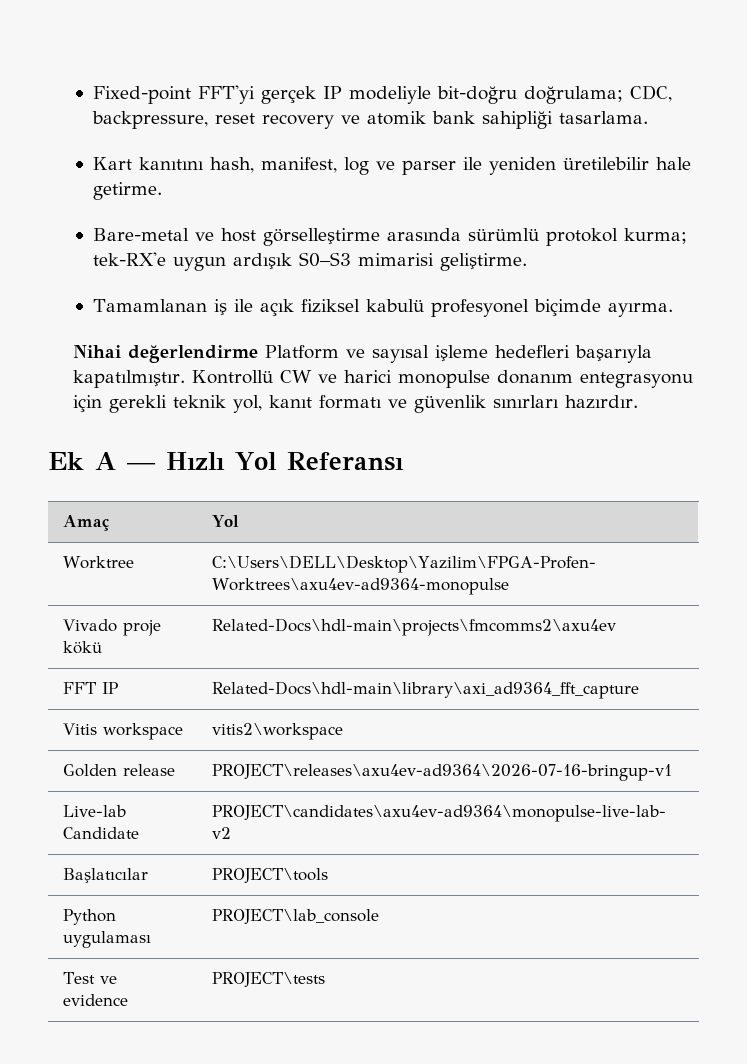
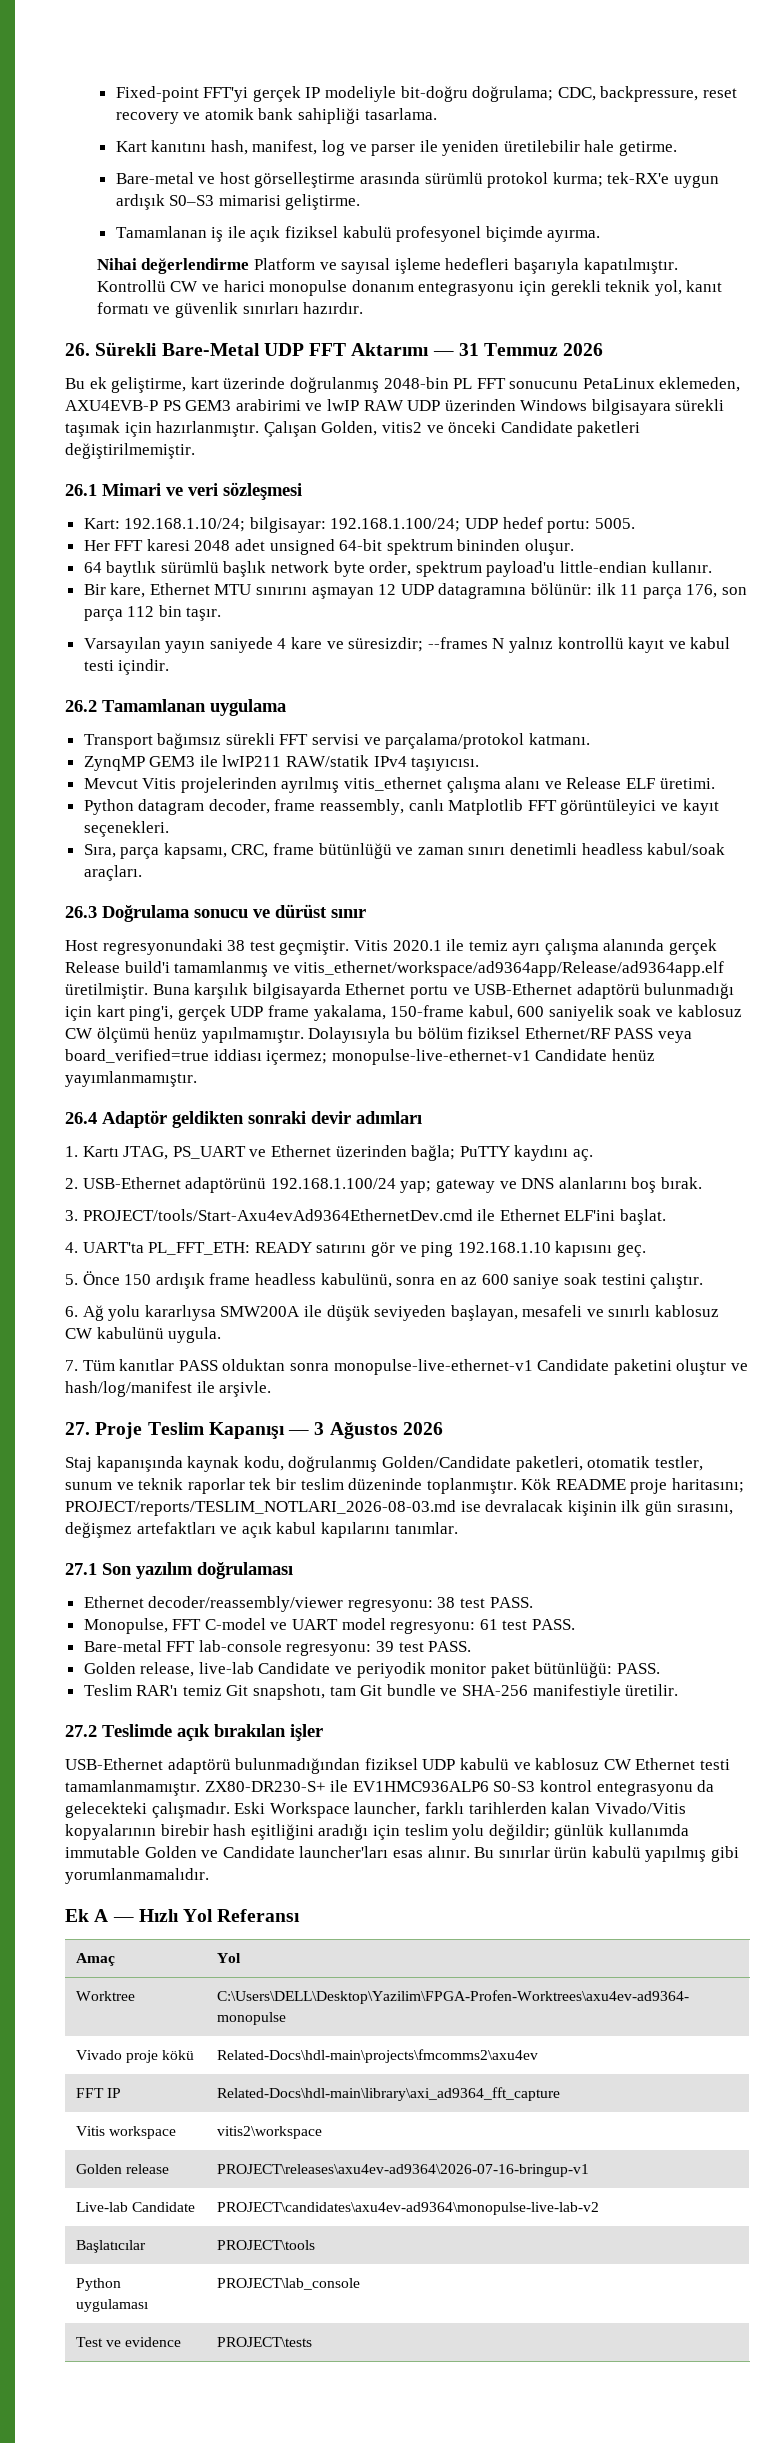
(638, 402) none -> [65,342,604,356] [65,377,741,393] [65,399,725,415] [65,421,641,437] [65,443,195,459] [65,482,302,500] [83,517,635,533] [83,539,575,555] [83,561,712,577] [83,583,747,599] [83,605,222,621] [83,637,731,653] [83,659,170,675] [65,699,286,716] [83,733,590,749] [83,755,480,771] [83,777,715,793] [83,799,719,815] [83,821,169,837] [83,843,726,859] [83,865,142,881] [65,904,366,922] [65,939,718,955] [65,961,725,977] [65,983,735,999] [65,1005,742,1021] [65,1027,692,1043] [65,1049,655,1065] [65,1071,197,1087] [65,1110,422,1128] [65,1145,593,1161] [65,1177,702,1193] [65,1209,666,1225] [65,1241,646,1257] [65,1271,704,1289] [65,1305,720,1321] [65,1327,222,1343] [65,1359,748,1375] [65,1381,272,1397] [65,1422,443,1439] [65,1456,703,1472] [65,1478,745,1494] [65,1500,733,1516] [65,1522,458,1538] [65,1562,293,1579] [83,1596,533,1612] [83,1618,576,1634] [83,1640,472,1656] [83,1662,661,1678] [83,1684,679,1700] [65,1724,323,1741] [65,1758,730,1774] [65,1780,715,1796] [65,1802,686,1818] [65,1824,689,1840] [65,1846,740,1862] [65,1868,209,1884] // 26. Sürekli Bare-Metal UDP FFT Aktarımı — 31 Temmuz 2026 // Bu ek geliştirme, kart üzerinde doğrulanmış 2048-bin PL FFT sonucunu PetaLinux eklemeden, AXU4EVB-P PS GEM3 arabirimi ve lwIP RAW UDP üzerinden Windows bilgisayara sürekli taşımak için hazırlanmıştır. Çalışan Golden, vitis2 ve önceki Candidate paketleri değiştirilmemiştir. // 26.1 Mimari ve veri sözleşmesi // Kart: 192.168.1.10/24; bilgisayar: 192.168.1.100/24; UDP hedef portu: 5005. // Her FFT karesi 2048 adet unsigned 64-bit spektrum bininden oluşur. // 64 baytlık sürümlü başlık network byte order, spektrum payload'u little-endian kullanır. // Bir kare, Ethernet MTU sınırını aşmayan 12 UDP datagramına bölünür: ilk 11 parça 176, son parça 112 bin taşır. // Varsayılan yayın saniyede 4 kare ve süresizdir; --frames N yalnız kontrollü kayıt ve kabul testi içindir. // 26.2 Tamamlanan uygulama // Transport bağımsız sürekli FFT servisi ve parçalama/protokol katmanı. // ZynqMP GEM3 ile lwIP211 RAW/statik IPv4 taşıyıcısı. // Mevcut Vitis projelerinden ayrılmış vitis_ethernet çalışma alanı ve Release ELF üretimi. // Python datagram decoder, frame reassembly, canlı Matplotlib FFT görüntüleyici ve kayıt seçenekleri. // Sıra, parça kapsamı, CRC, frame bütünlüğü ve zaman sınırı denetimli headless kabul/soak araçları. // 26.3 Doğrulama sonucu ve dürüst sınır // Host regresyonundaki 38 test geçmiştir. Vitis 2020.1 ile temiz ayrı çalışma alanında gerçek Release build'i tamamlanmış ve vitis_ethernet/workspace/ad9364app/Release/ad9364app.elf üretilmiştir. Buna karşılık bilgisayarda Ethernet portu ve USB-Ethernet adaptörü bulunmadığı için kart ping'i, gerçek UDP frame yakalama, 150-frame kabul, 600 saniyelik soak ve kablosuz CW ölçümü henüz yapılmamıştır. Dolayısıyla bu bölüm fiziksel Ethernet/RF PASS veya board_verified=true iddiası içermez; monopulse-live-ethernet-v1 Candidate henüz yayımlanmamıştır. // 26.4 Adaptör geldikten sonraki devir adımları // 1. Kartı JTAG, PS_UART ve Ethernet üzerinden bağla; PuTTY kaydını aç. // 2. USB-Ethernet adaptörünü 192.168.1.100/24 yap; gateway ve DNS alanlarını boş bırak. // 3. PROJECT/tools/Start-Axu4evAd9364EthernetDev.cmd ile Ethernet ELF'ini başlat. // 4. UART'ta PL_FFT_ETH: READY satırını gör ve ping 192.168.1.10 kapısını geç. // 5. Önce 150 ardışık frame headless kabulünü, sonra en az 600 saniye soak testini çalıştır. // 6. Ağ yolu kararlıysa SMW200A ile düşük seviyeden başlayan, mesafeli ve sınırlı kablosuz CW kabulünü uygula. // 7. Tüm kanıtlar PASS olduktan sonra monopulse-live-ethernet-v1 Candidate paketini oluştur ve hash/log/manifest ile arşivle. // 27. Proje Teslim Kapanışı — 3 Ağustos 2026 // Staj kapanışında kaynak kodu, doğrulanmış Golden/Candidate paketleri, otomatik testler, sunum ve teknik raporlar tek bir teslim düzeninde toplanmıştır. Kök README proje haritasını; PROJECT/reports/TESLIM_NOTLARI_2026-08-03.md ise devralacak kişinin ilk gün sırasını, değişmez artefaktları ve açık kabul kapılarını tanımlar. // 27.1 Son yazılım doğrulaması // Ethernet decoder/reassembly/viewer regresyonu: 38 test PASS. // Monopulse, FFT C-model ve UART model regresyonu: 61 test PASS. // Bare-metal FFT lab-console regresyonu: 39 test PASS. // Golden release, live-lab Candidate ve periyodik monitor paket bütünlüğü: PASS. // Teslim RAR'ı temiz Git snapshotı, tam Git bundle ve SHA-256 manifestiyle üretilir. // 27.2 Teslimde açık bırakılan işler // USB-Ethernet adaptörü bulunmadığından fiziksel UDP kabulü ve kablosuz CW Ethernet testi tamamlanmamıştır. ZX80-DR230-S+ ile EV1HMC936ALP6 S0-S3 kontrol entegrasyonu da gelecekteki çalışmadır. Eski Workspace launcher, farklı tarihlerden kalan Vivado/Vitis kopyalarının birebir hash eşitliğini aradığı için teslim yolu değildir; günlük kullanımda immutable Golden ve Candidate launcher'ları esas alınır. Bu sınırlar ürün kabulü yapılmış gibi yorumlanmamalıdır.

